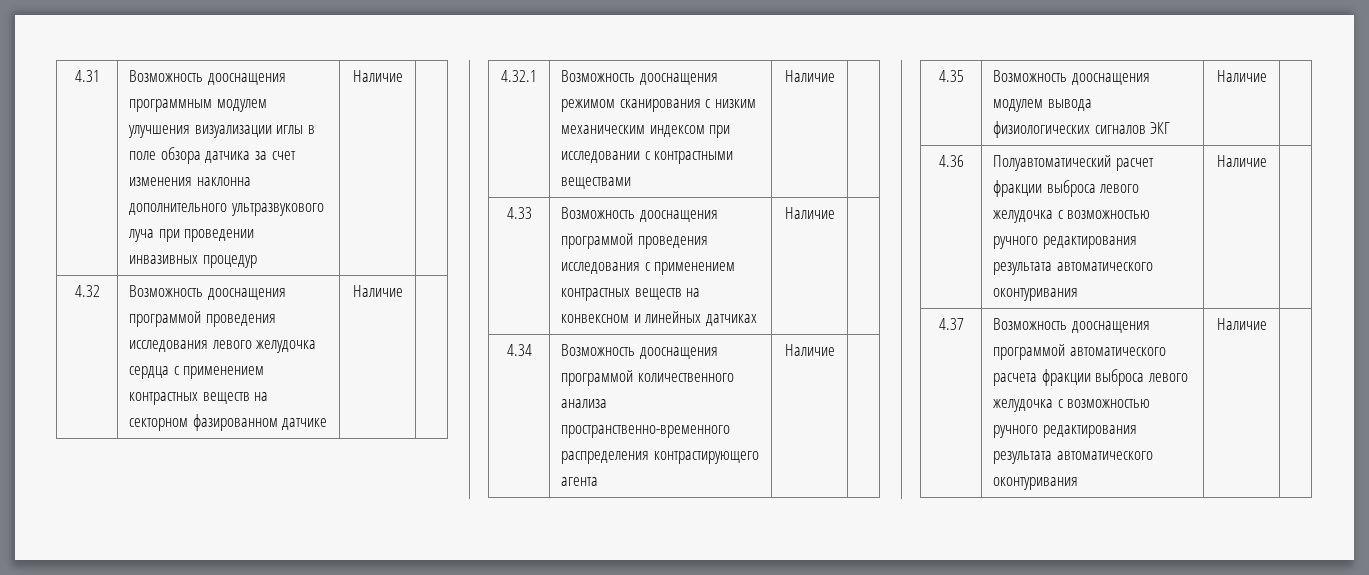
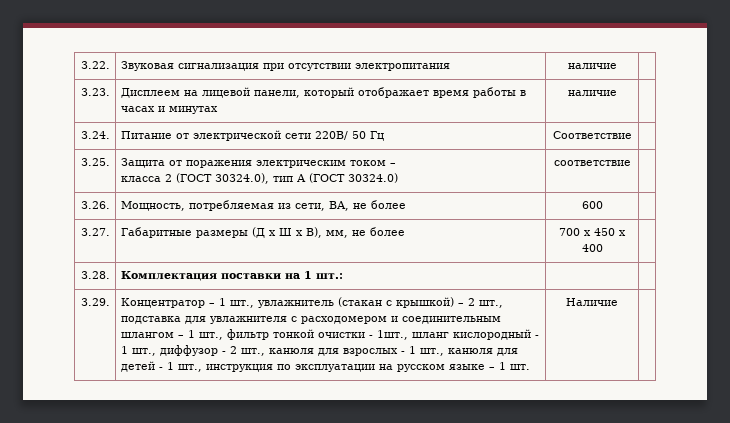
[74,70,100,82] [129,70,286,85] [129,99,267,112] [128,125,315,138] [129,147,296,164] [129,177,251,186] [129,203,324,216] [128,229,255,242] [129,255,257,268] [352,70,403,82] [74,285,100,297] [129,285,286,300] [129,311,276,327] [129,340,317,353] [129,366,265,379] [129,392,269,405] [129,414,328,431] [352,285,403,297] [501,70,537,82] [561,70,718,85] [561,99,756,112] [561,125,731,138] [561,151,734,164] [561,177,632,189] [784,70,835,82] [506,207,532,219] [561,207,718,222] [561,233,708,249] [561,262,736,275] [561,288,701,301] [561,311,757,326] [784,207,835,219] [506,344,532,356] [561,344,718,359] [561,370,734,386] [561,399,608,408] [561,425,731,438] [561,451,759,464] [561,477,599,486] [784,344,835,356] [938,70,964,82] [993,70,1150,85] [993,99,1092,112] [993,121,1171,138] [1216,70,1267,82] [938,155,964,167] [993,155,1154,171] [993,180,1140,197] [993,210,1151,223] [993,236,1137,249] [993,262,1153,275] [993,288,1079,301] [1216,155,1267,167] [938,318,964,330] [993,318,1150,333] [993,344,1166,360] [993,369,1188,386] [993,399,1151,412] [993,425,1137,438] [993,451,1153,464] [993,477,1079,490] 4.31 | Возможность дооснащения программным модулем улучшения визуализации иглы в поле обзора датчика за счет изменения наклонна дополнительного ультразвукового луча при проведении инвазивных процедур | Наличие | // 4.32 | Возможность дооснащения программой проведения исследования левого желудочка сердца с применением контрастных веществ на секторном фазированном датчике | Наличие | // 4.32.1 | Возможность дооснащения режимом сканирования с низким механическим индексом при исследовании с контрастными веществами | Наличие | // 4.33 | Возможность дооснащения программой проведения исследования с применением контрастных веществ на конвексном и линейных датчиках | Наличие | // 4.34 | Возможность дооснащения программой количественного анализа пространственно-временного распределения контрастирующего агента | Наличие | // 4.35 | Возможность дооснащения модулем вывода физиологических сигналов ЭКГ | Наличие | // 4.36 | Полуавтоматический расчет фракции выброса левого желудочка с возможностью ручного редактирования результата автоматического оконтуривания | Наличие | // 4.37 | Возможность дооснащения программой автоматического расчета фракции выброса левого желудочка с возможностью ручного редактирования результата автоматического оконтуривания -> [80,61,110,69] [120,61,450,71] [567,63,617,69] [80,88,110,96] [120,87,526,98] [120,106,218,114] [567,90,617,96] [80,131,110,139] [120,130,384,141] [552,131,632,139] [80,158,110,166] [120,158,396,168] [120,173,398,184] [553,160,631,166] [80,201,110,209] [120,200,406,211] [581,201,603,209] [80,228,110,236] [120,227,405,238] [559,228,626,236] [581,244,603,252] [80,271,110,279] [120,271,343,281] [80,298,110,306] [120,297,503,308] [120,316,501,324] [120,329,539,340] [120,345,518,356] [120,361,530,372] 3.22. | Звуковая сигнализация при отсутствии электропитания | наличие | // 3.23. | Дисплеем на лицевой панели, который отображает время работы в часах и минутах | наличие | // 3.24. | Питание от электрической сети 220В/ 50 Гц | Соответствие | // 3.25. | Защита от поражения электрическим током – // класса 2 (ГОСТ 30324.0), тип А (ГОСТ 30324.0) | соответствие | // 3.26. | Мощность, потребляемая из сети, ВА, не более | 600 | // 3.27. | Габаритные размеры (Д х Ш х В), мм, не более | 700 х 450 х 400 | // 3.28. | Комплектация поставки на 1 шт.: | | // 3.29. | Концентратор – 1 шт., увлажнитель (стакан с крышкой) – 2 шт., подставка для увлажнителя с расходомером и соединительным шлангом – 1 шт., фильтр тонкой очистки - 1шт., шланг кислородный - 1 шт., диффузор - 2 шт., канюля для взрослых - 1 шт., канюля для детей - 1 шт., инструкция по эксплуатации на русском языке – 1 шт.

